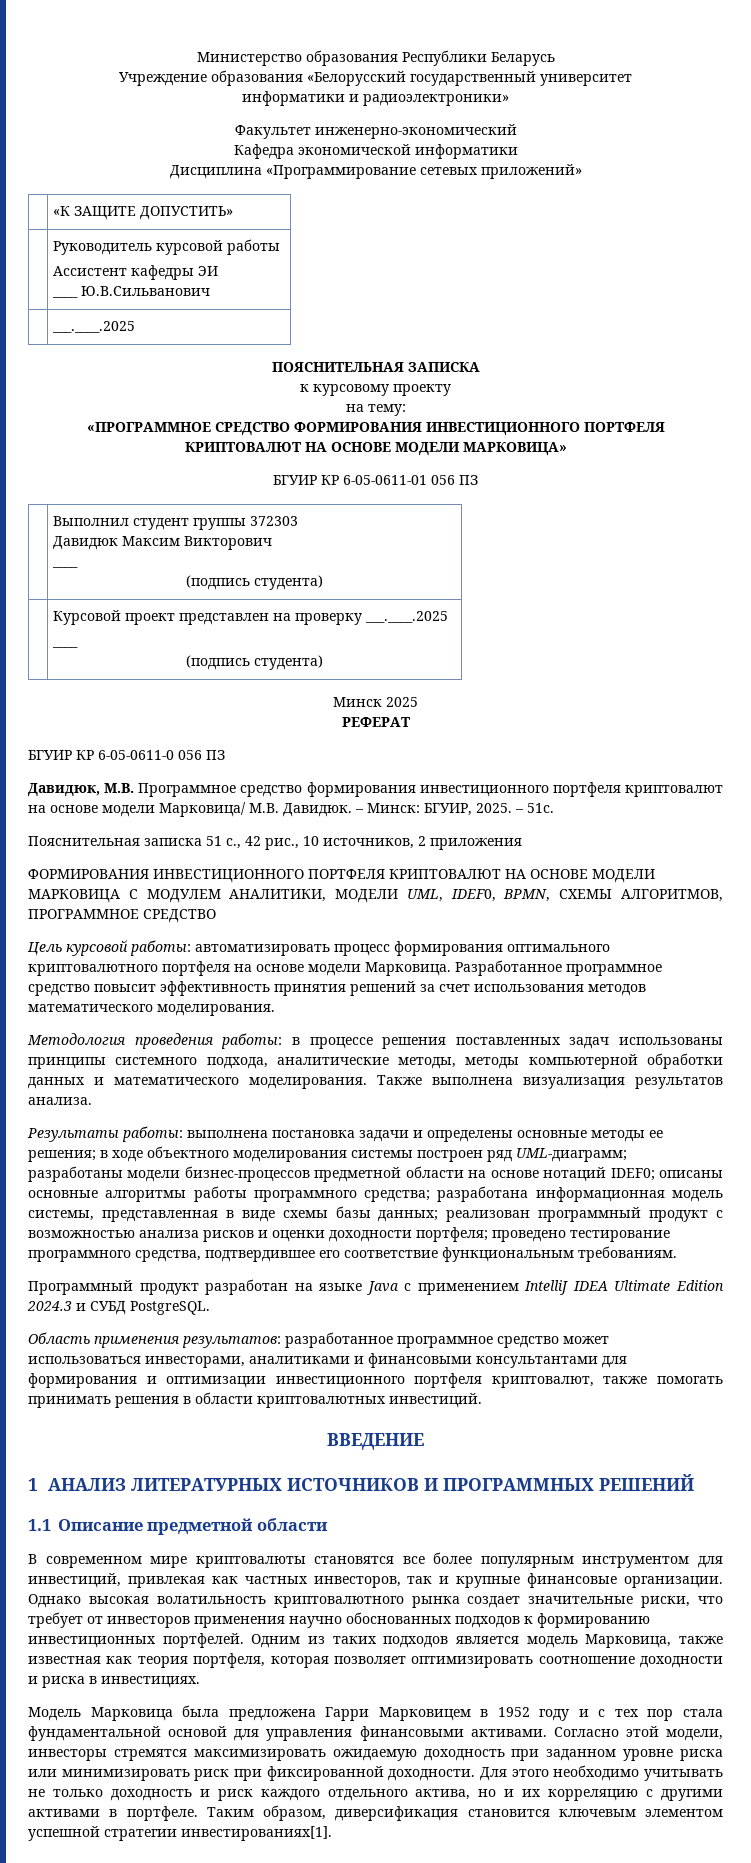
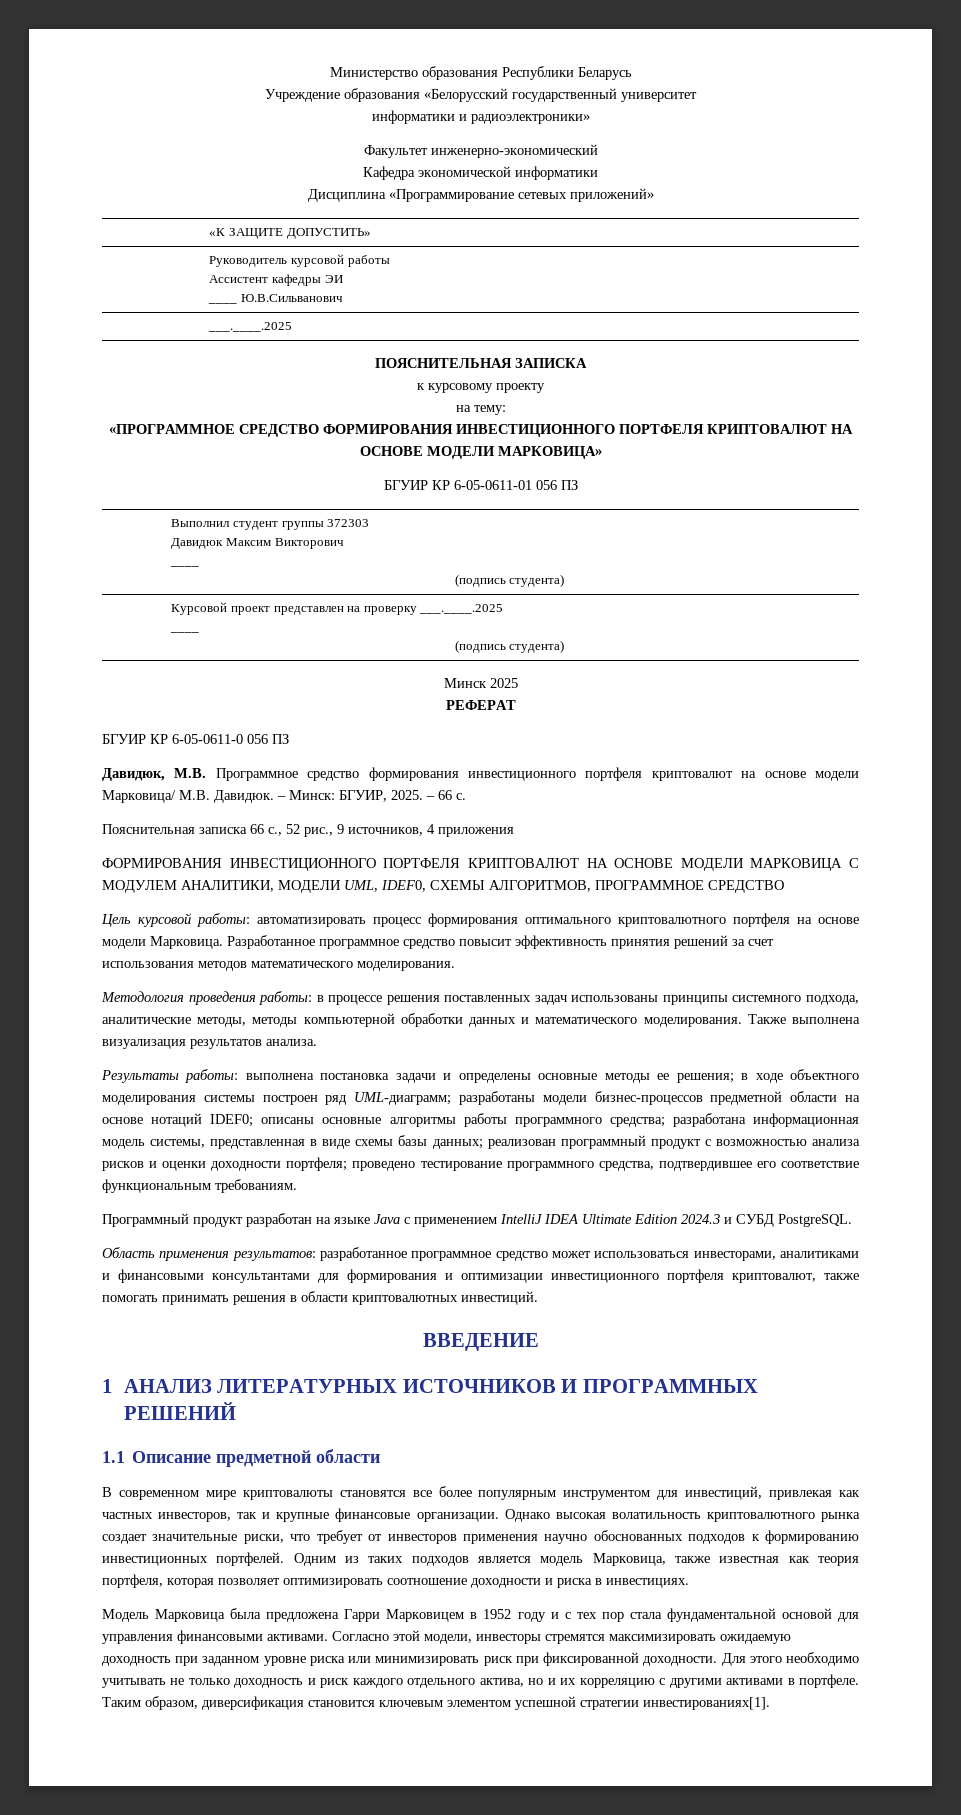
[527,803,554,813] 51c. -> [438,790,466,800] 66 c.
[206,836,426,850] 51 с., 42 рис., 10 источников, 2 -> [250,824,435,837] 66 с., 52 рис., 9 источников, 4
[503,889,551,902] BPMN, -> (426, 886) none

